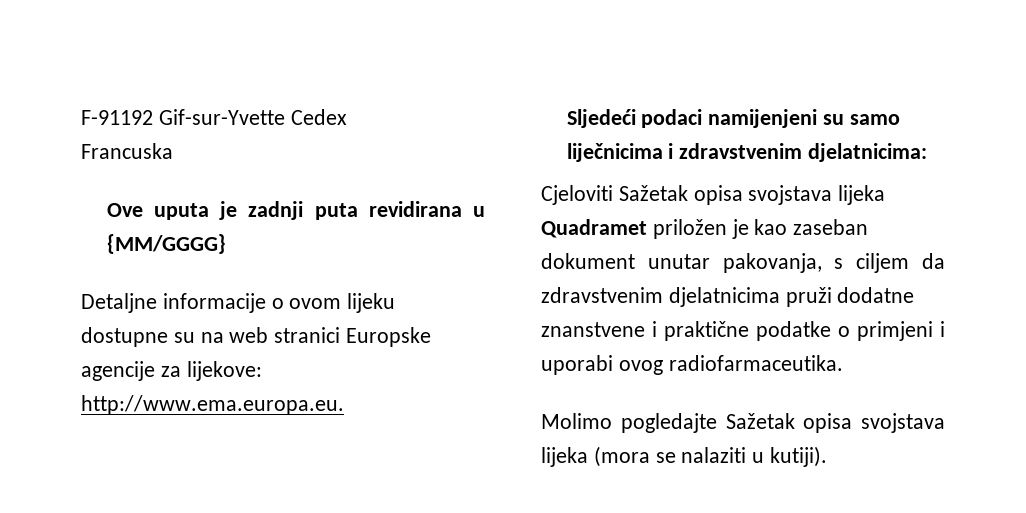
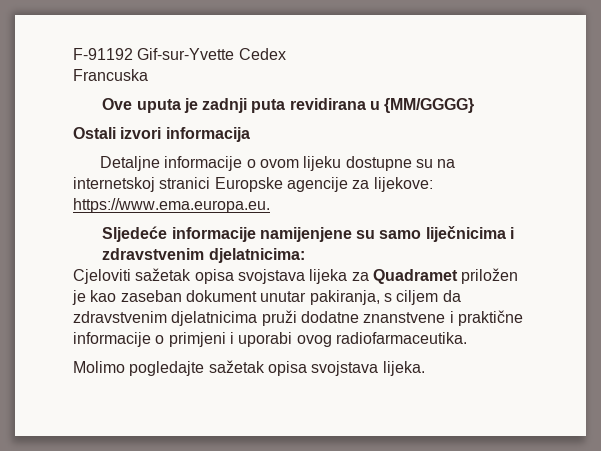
(226, 244) none -> [73,127,250,142] // Ostali izvori informacija
[229,327,269,343] web -> [73,177,155,192] internetskoj
[81,395,344,415] [566,109,818,128] http://www.ema.europa.eu. // Sljedeći podaci namijenjeni -> [73,198,270,213] [102,226,352,242] https://www.ema.europa.eu. // Sljedeće informacije namijenjene
[618,185,886,205] Sažetak opisa svojstava lijeka -> [135,268,369,284] sažetak opisa svojstava lijeka za
[722,253,822,273] pakovanja, -> [309,290,380,305] pakiranja,
[756,321,831,341] podatke -> [73,332,151,347] informacije
[725,413,945,433] [541,446,828,467] Sažetak opisa svojstava lijeka (mora se nalaziti u kutiji). -> [208,360,425,376] sažetak opisa svojstava lijeka.

